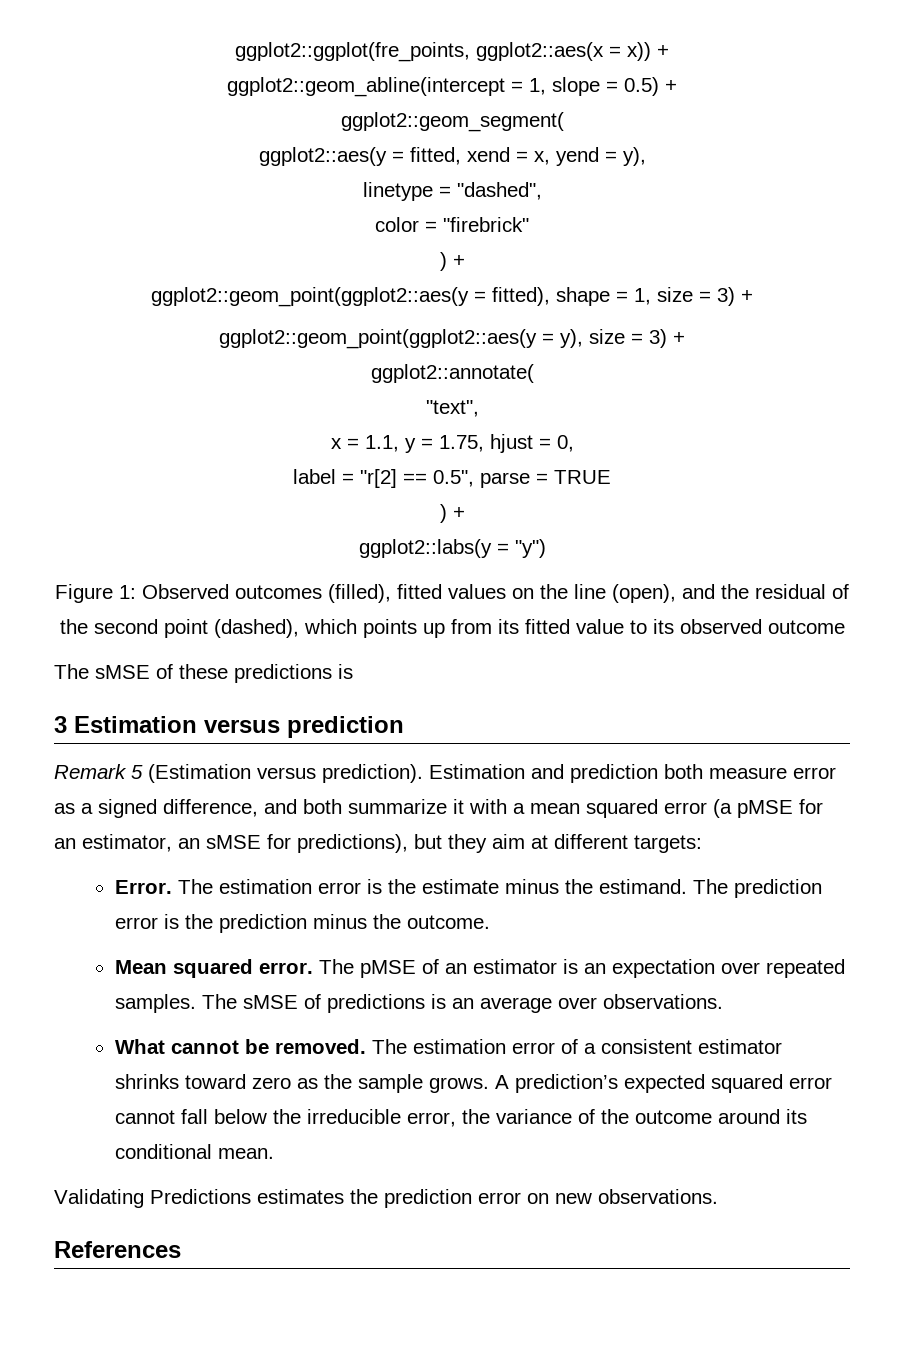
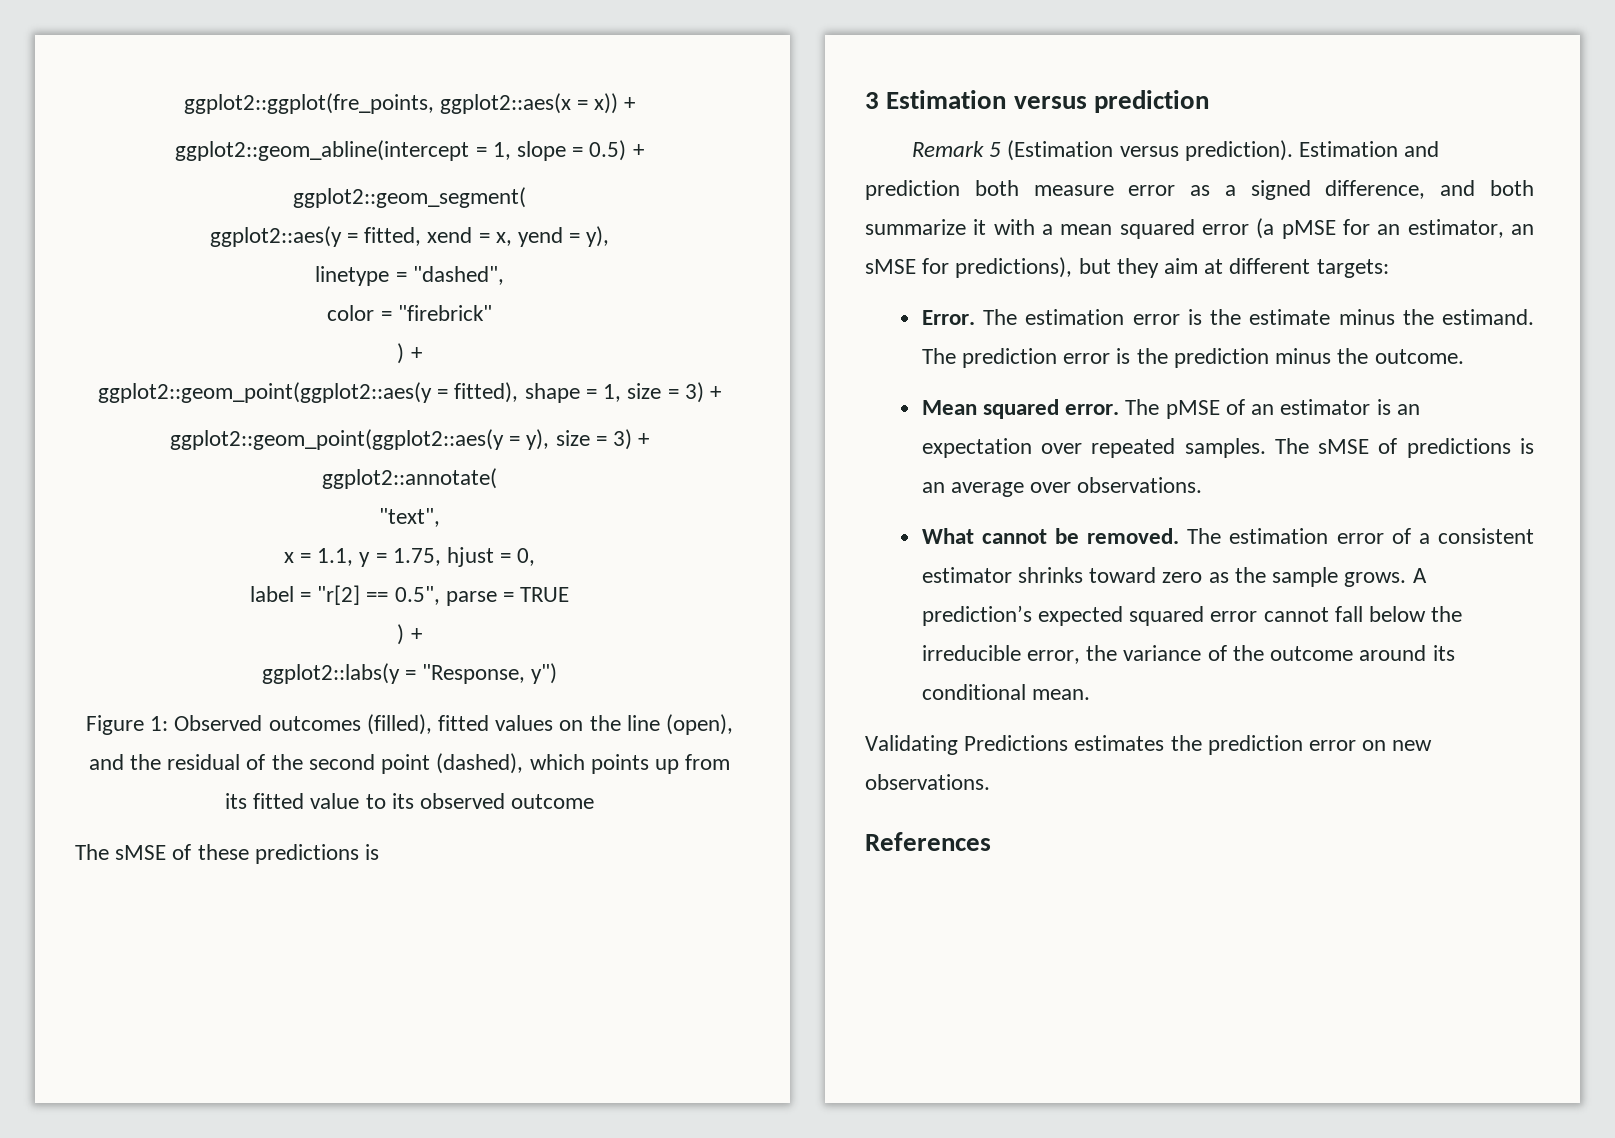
[514,539,546,558] "y") -> [422,663,558,684] "Response, y")

